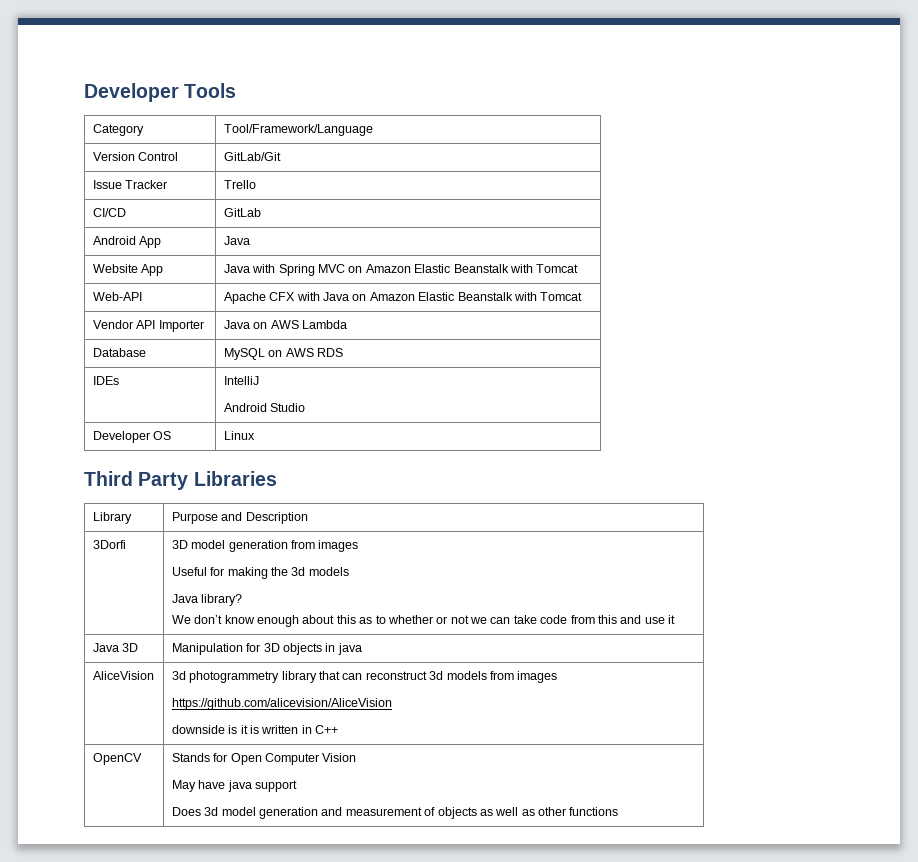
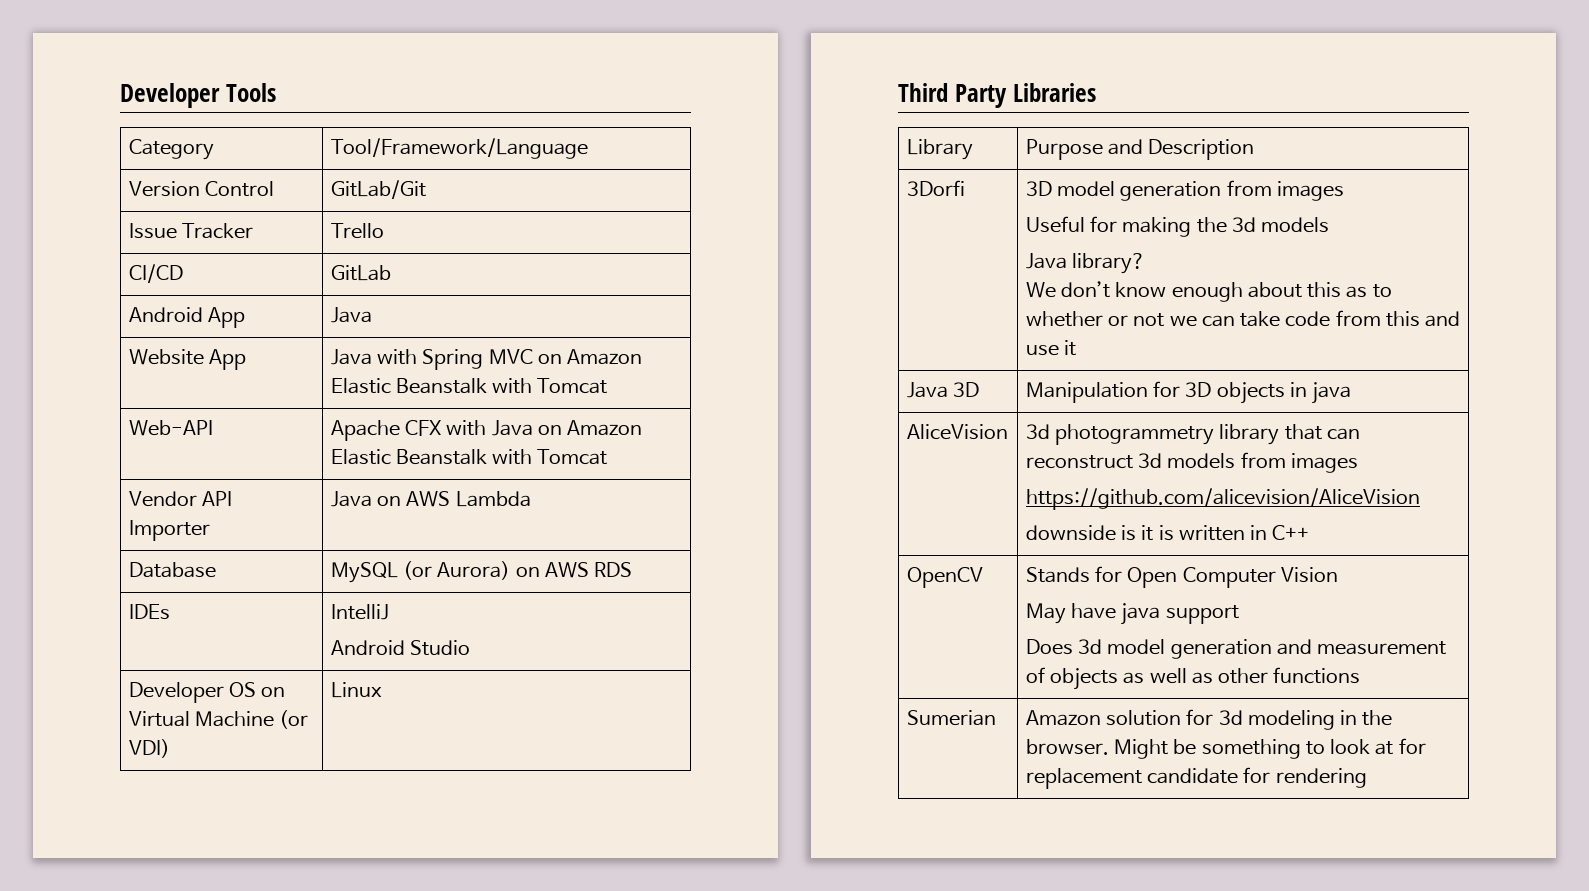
(265, 354) none -> [402,561,511,580] (or Aurora)
(172, 435) none -> [261,687,286,697] [128,710,309,729] [128,739,170,758] on Virtual Machine (or VDI)
(619, 811) none -> [906,710,996,726] [1025,709,1393,730] [1025,738,1426,759] [1025,767,1367,789] // Sumerian | Amazon solution for 3d modeling in the browser. Might be something to look at for replacement candidate for rendering

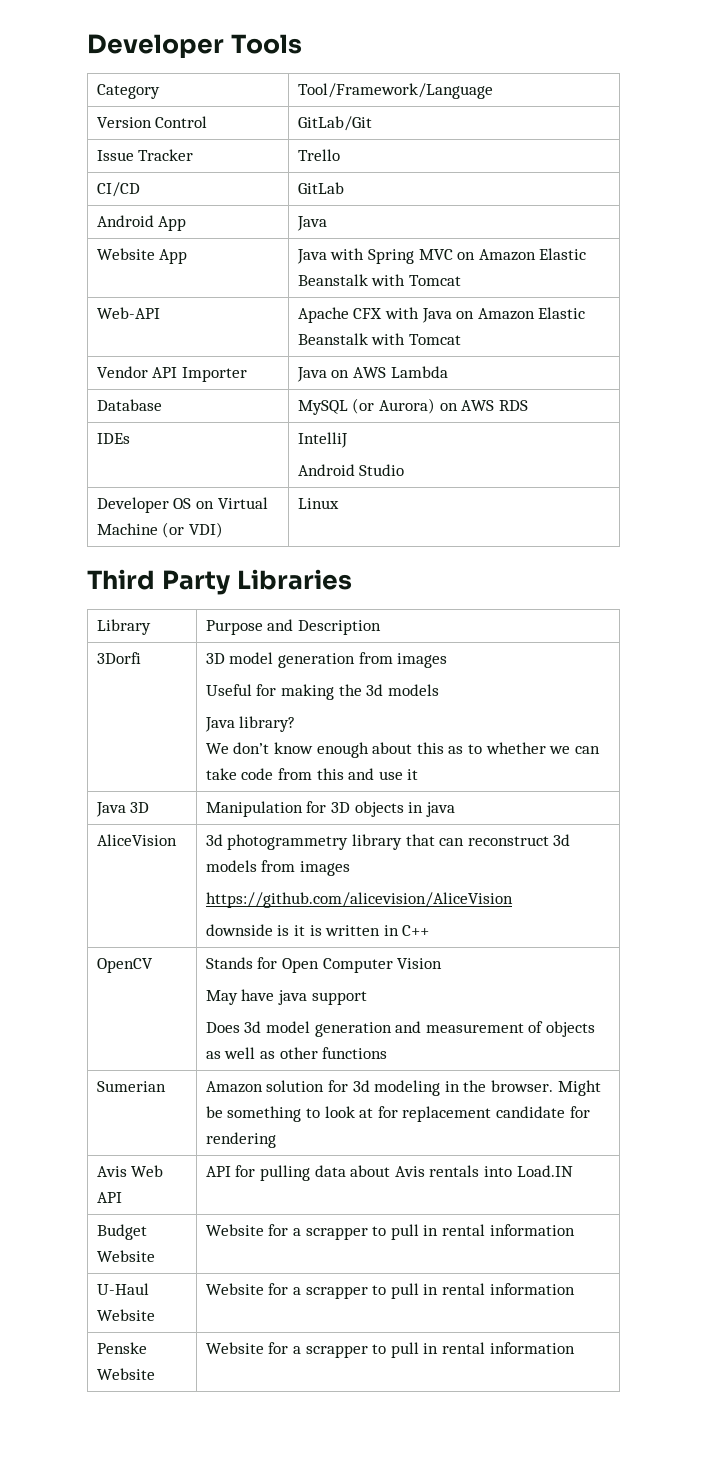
[1107,313,1165,327] or not -> (546, 748) none
(1367, 778) none -> [96,1165,164,1177] [96,1192,122,1203] [205,1165,573,1181] [96,1224,147,1240] [96,1250,155,1262] [205,1224,575,1240] [96,1283,149,1295] [96,1309,155,1321] [205,1283,575,1299] [96,1342,147,1354] [96,1368,155,1380] [205,1342,575,1358] // Avis Web API | API for pulling data about Avis rentals into Load.IN // Budget Website | Website for a scrapper to pull in rental information // U-Haul Website | Website for a scrapper to pull in rental information // Penske Website | Website for a scrapper to pull in rental information

